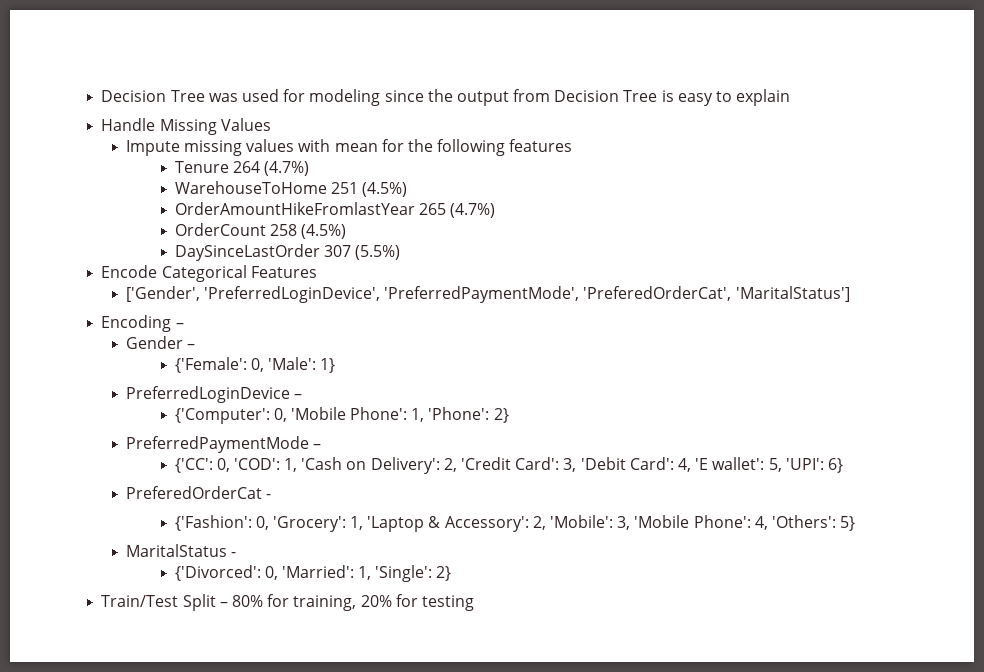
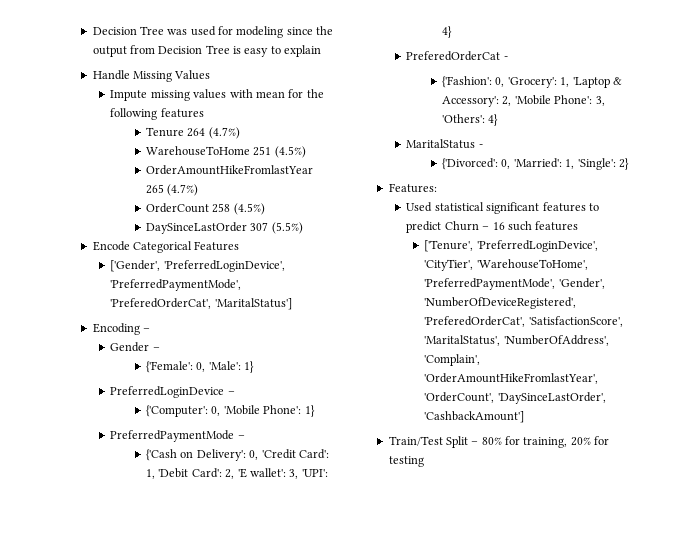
[411,407,509,423] 1, 'Phone': 2} -> [304,405,315,417] 1}
[174,457,343,473] {'CC': 0, 'COD': 1, 'Cash -> [146,449,178,461] {'Cash
[443,458,457,472] 2, -> [249,450,259,460] 0,
[563,458,577,472] 3, -> [146,469,156,479] 1,
[677,458,691,472] 4, -> [225,469,235,479] 2,
[768,458,843,473] 5, 'UPI': 6} -> [289,469,328,479] [442,26,453,38] 3, 'UPI': 4}
[550,515,856,531] 'Mobile': 3, 'Mobile Phone': 4, 'Others': 5} -> [514,95,605,106] [442,114,499,126] 'Mobile Phone': 3, 'Others': 4}
(452, 573) none -> [388,183,437,193] [406,202,599,214] [406,221,579,233] [424,240,598,252] [424,259,588,271] [424,278,605,290] [424,297,577,309] [424,316,623,327] [424,335,609,346] [424,354,481,366] [424,373,599,384] [424,392,606,404] [424,411,525,423] // Features: // Used statistical significant features to predict Churn – 16 such features // ['Tenure', 'PreferredLoginDevice', 'CityTier', 'WarehouseToHome', 'PreferredPaymentMode', 'Gender', 'NumberOfDeviceRegistered', 'PreferedOrderCat', 'SatisfactionScore', 'MaritalStatus', 'NumberOfAddress', 'Complain', 'OrderAmountHikeFromlastYear', 'OrderCount', 'DaySinceLastOrder', 'CashbackAmount']

